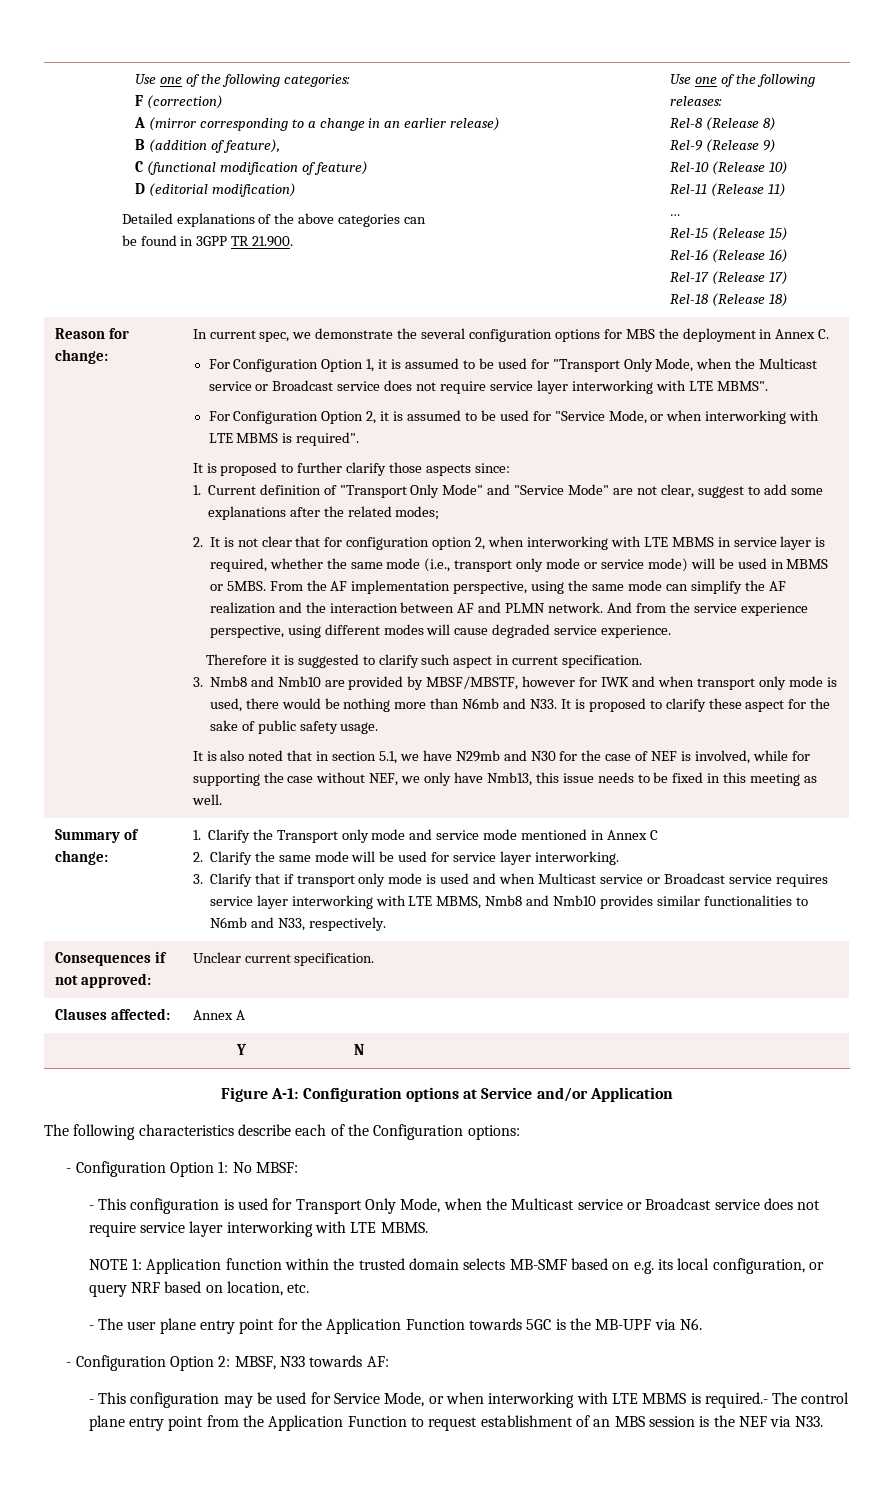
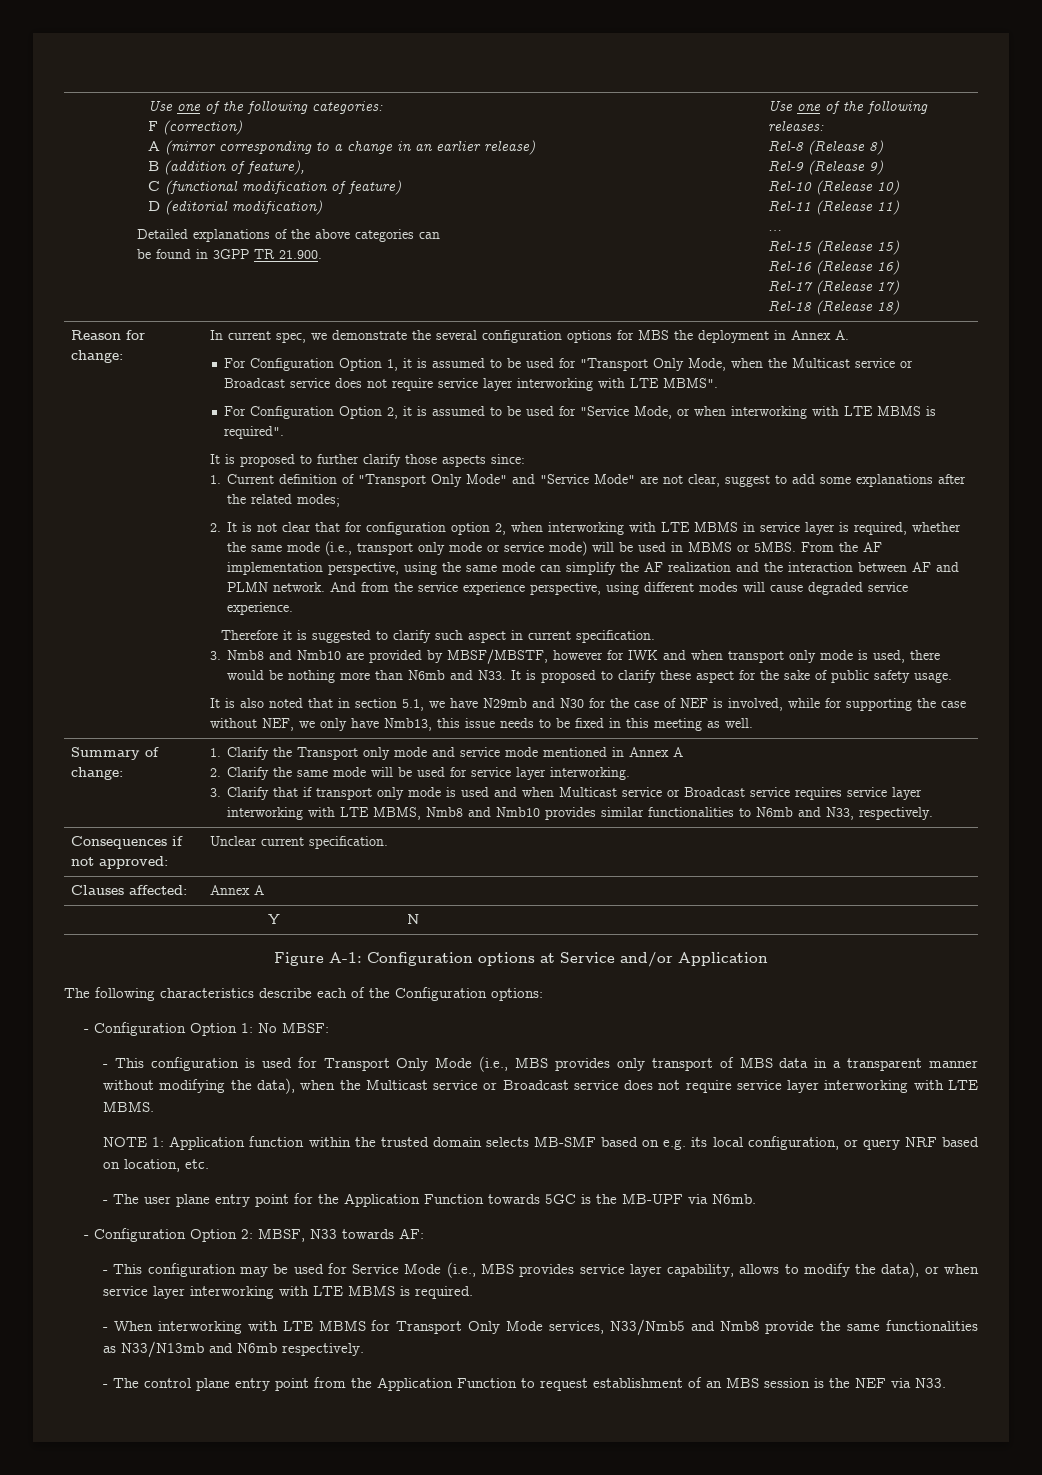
[818,329,830,339] C. -> [834,330,849,340] A.
[649,830,658,840] C -> [673,747,684,757] A
[400,1198,441,1213] Mode, -> [435,1056,978,1072] [103,1078,295,1094] Mode (i.e., MBS provides only transport of MBS data in a transparent manner without modifying the data),
[679,1318,702,1330] N6. -> [712,1194,757,1204] N6mb.
[384,1392,768,1408] Mode, or when interworking with LTE MBMS is required.- -> [404,1262,979,1278] [103,1285,474,1299] [103,1319,979,1336] [103,1341,365,1358] [103,1384,109,1388] Mode (i.e., MBS provides service layer capability, allows to modify the data), or when service layer interworking with LTE MBMS is required. // - When interworking with LTE MBMS for Transport Only Mode services, N33/Nmb5 and Nmb8 provide the same functionalities as N33/N13mb and N6mb respectively. // -

